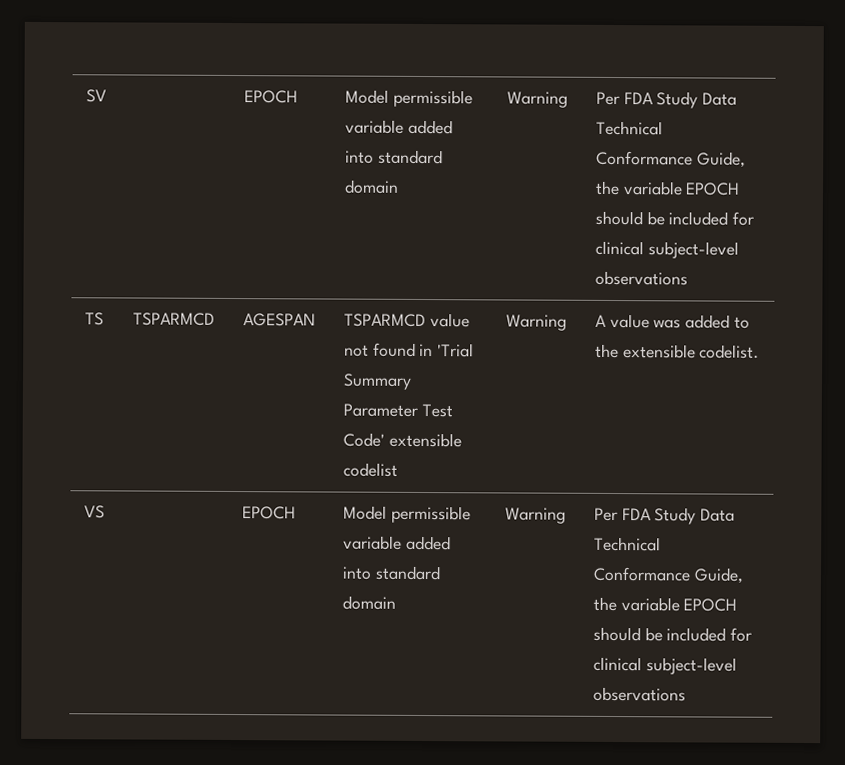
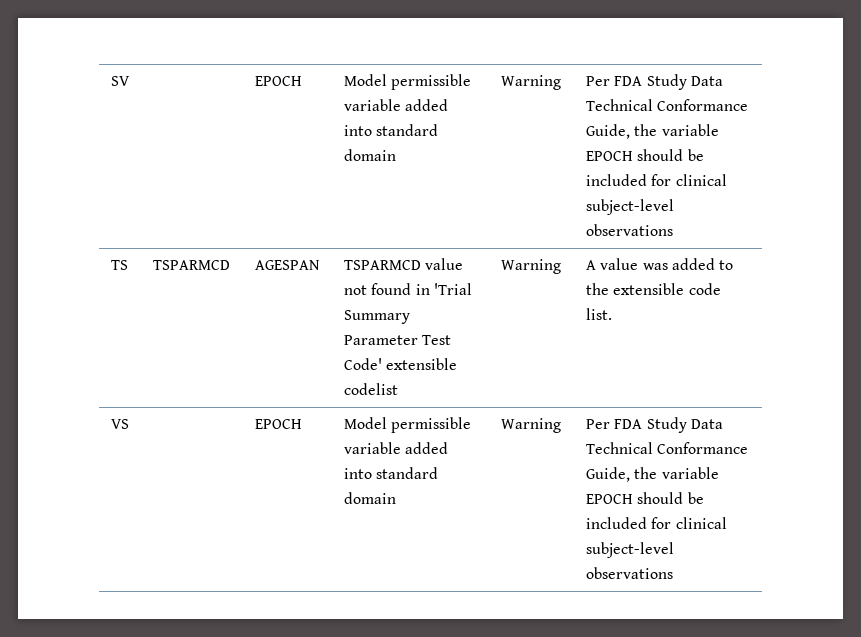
[699,344,760,359] codelist. -> [688,283,721,295] [585,308,612,320] code list.

